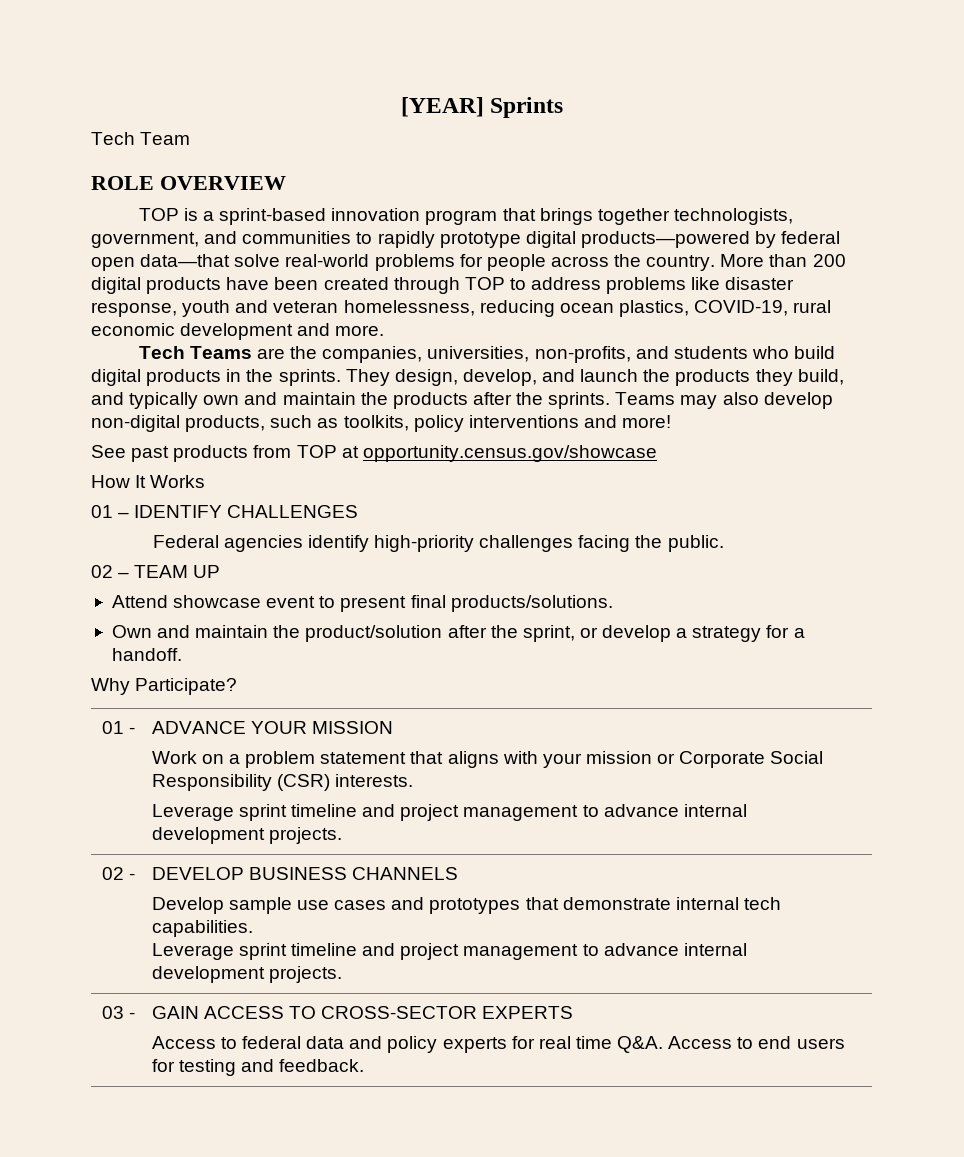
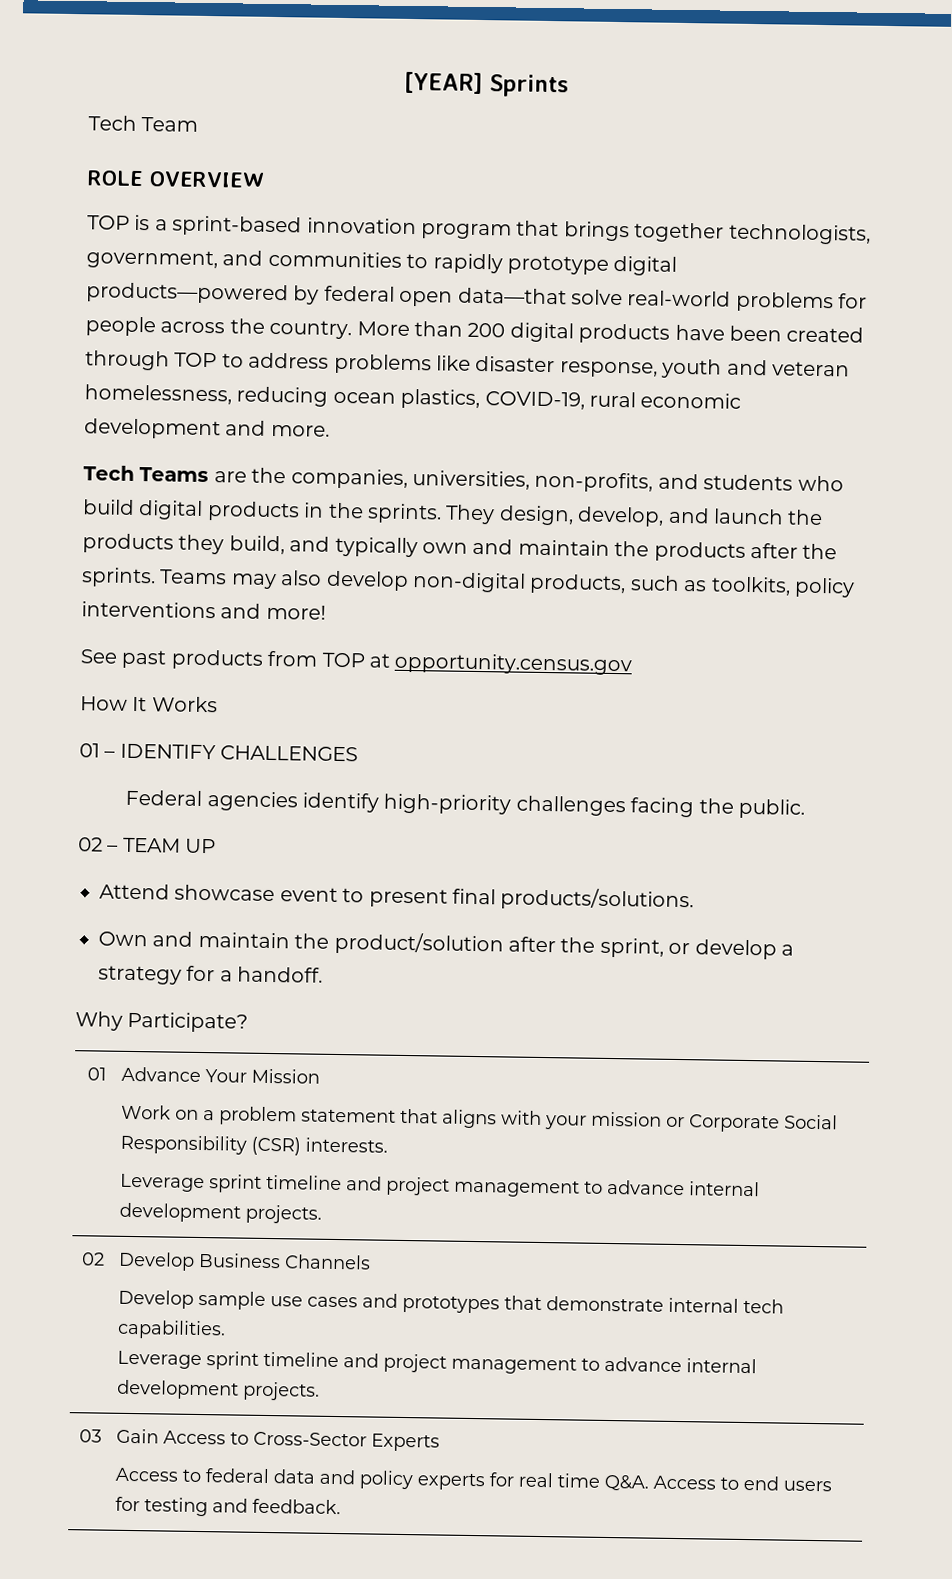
[362,445,657,462] opportunity.census.gov/showcase -> [394,652,633,676] opportunity.census.gov
[129,727,136,734] [151,721,394,734] - | ADVANCE YOUR MISSION -> [121,1066,321,1084] | Advance Your Mission
[129,873,136,880] [151,867,459,880] - | DEVELOP BUSINESS CHANNELS -> [118,1251,372,1271] | Develop Business Channels
[129,1012,136,1019] [151,1006,574,1019] - | GAIN ACCESS TO CROSS-SECTOR EXPERTS -> [116,1428,441,1452] | Gain Access to Cross-Sector Experts

